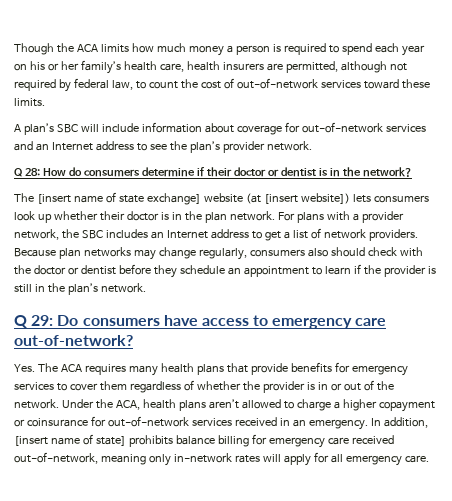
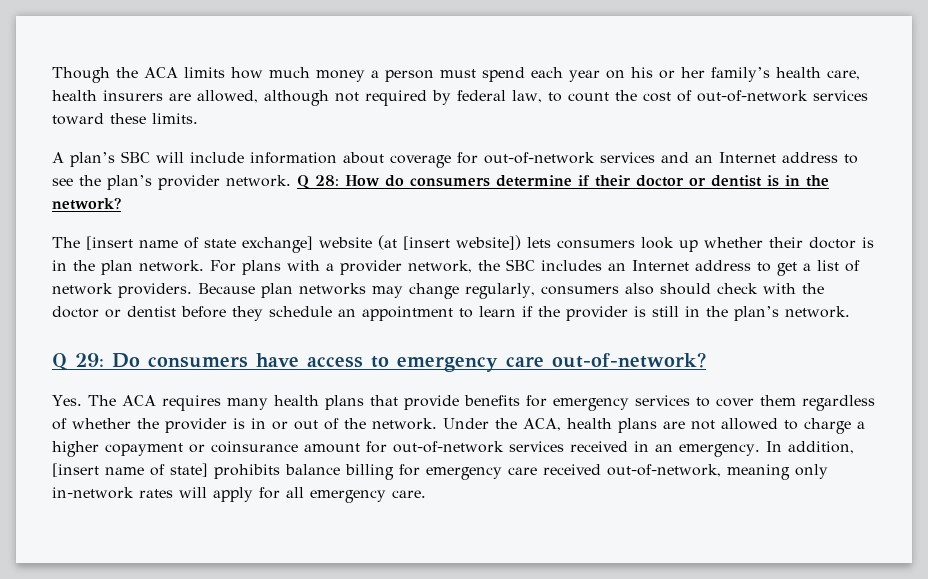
[272,43,339,55] is required to -> [440,69,476,78] must
[285,61,338,73] permitted, -> [197,90,258,103] allowed,
(312, 146) // -> (291, 181) none
[208,399,239,409] aren’t -> [663,420,715,430] are not
(88, 422) none -> [304,443,360,453] amount

